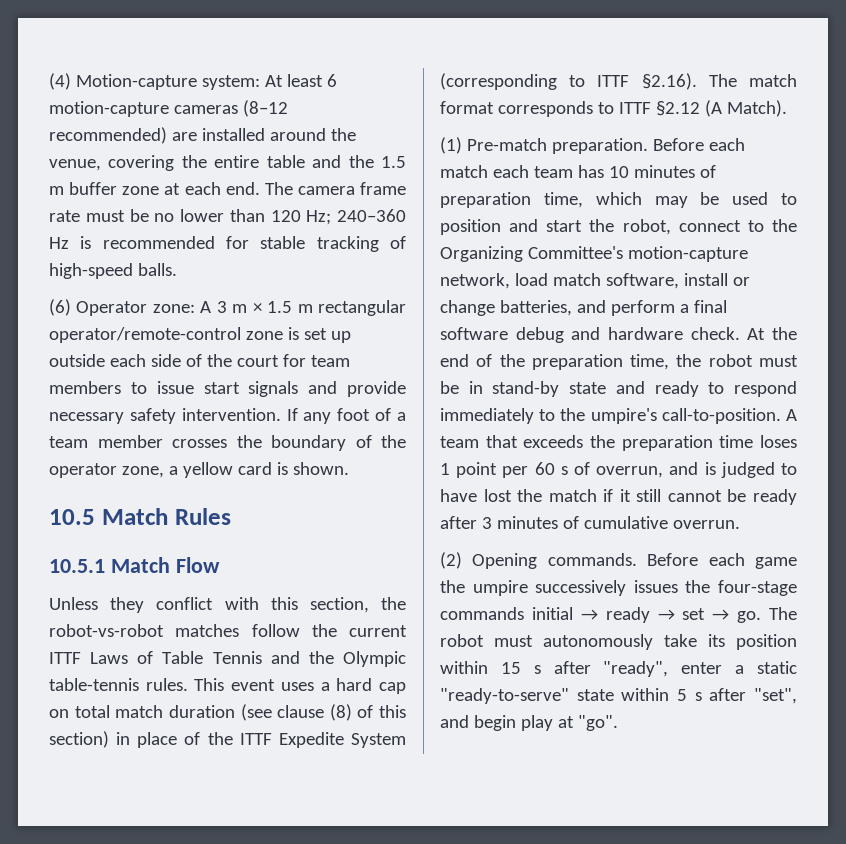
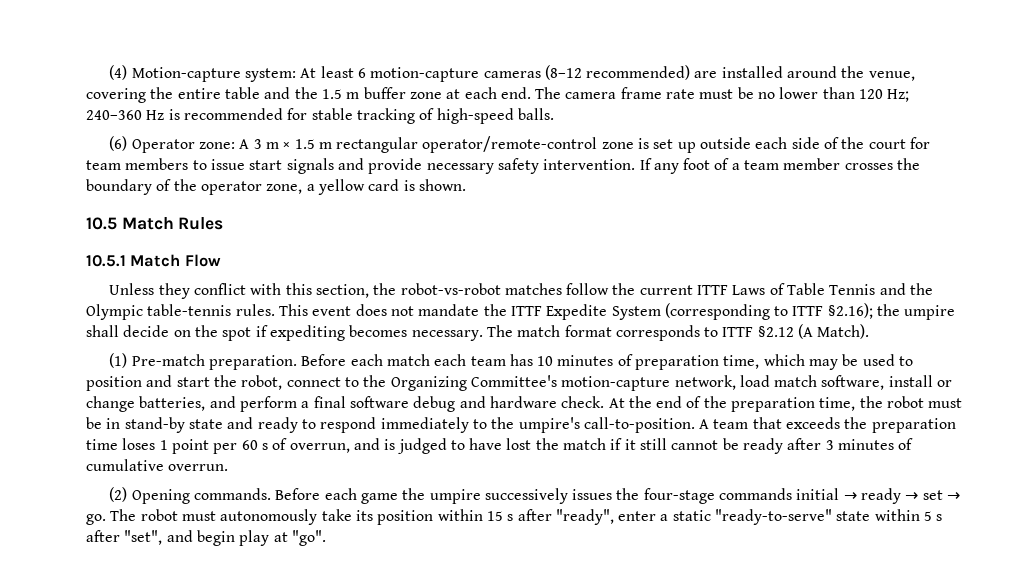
[280,678,407,694] [49,704,406,721] [49,731,201,748] uses a hard cap on total match duration (see clause (8) of this section) in place of -> [355,304,480,316] does not mandate
[641,73,697,90] §2.16). -> [827,303,956,320] [86,325,483,341] §2.16); the umpire shall decide on the spot if expediting becomes necessary.

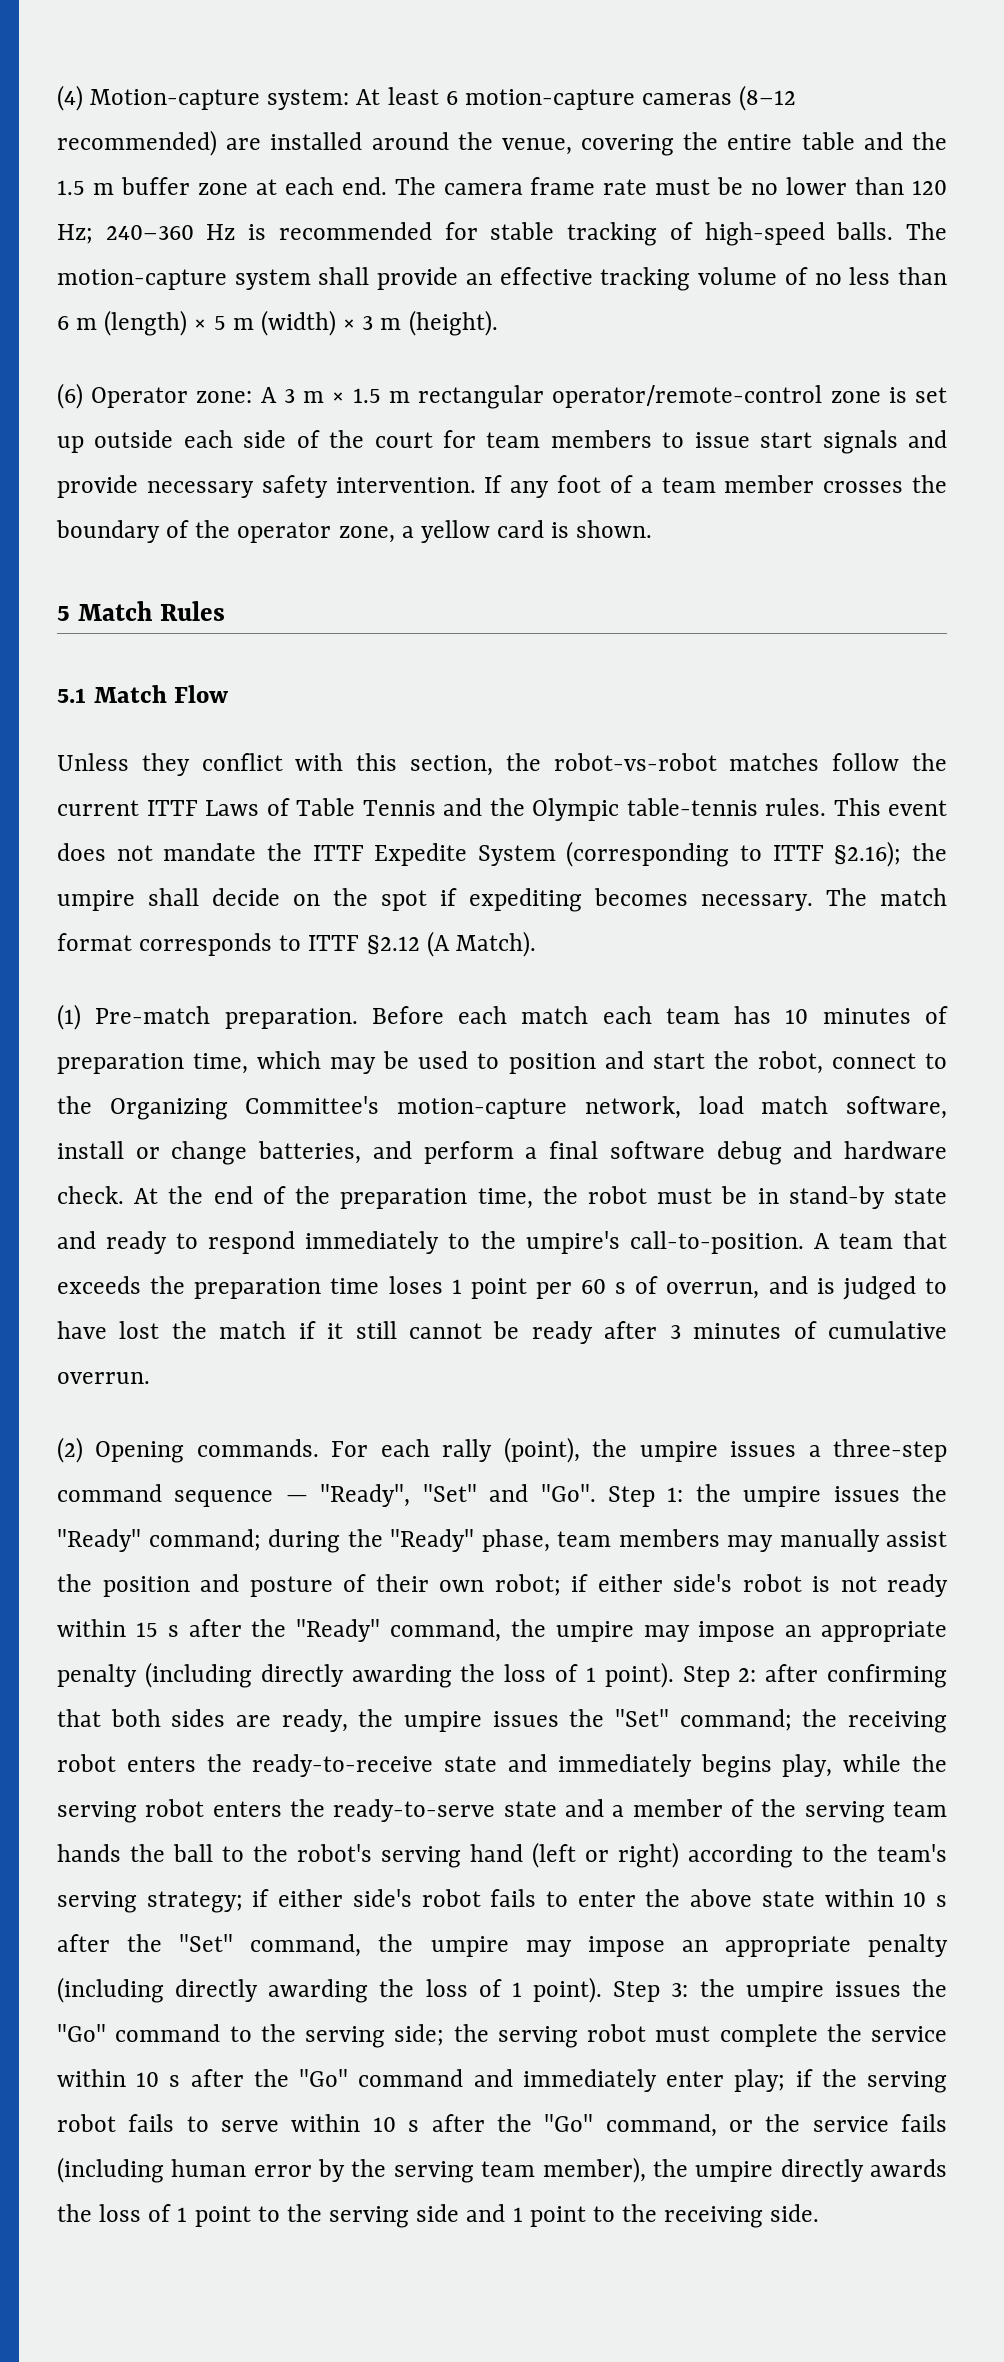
(554, 114) none -> [906,222,948,240] [57,267,948,291] [57,310,498,336] The motion-capture system shall provide an effective tracking volume of no less than 6 m (length) × 5 m (width) × 3 m (height).
[86,217,117,230] 10.5 -> [57,606,70,621] 5
[86,255,126,267] 10.5.1 -> [57,688,86,703] 5.1
[275,488,961,504] [86,509,833,525] Before each game the umpire successively issues the four-stage commands initial → ready → set → go. The robot must autonomously take its position within 15 s after "ready", enter a static "ready-to-serve" -> [331,1437,948,1463] [57,1484,947,1507] [57,1529,947,1553] [57,1574,948,1597] [57,1619,948,1642] [57,1662,948,1688] [57,1709,947,1733] [57,1754,947,1778] [57,1799,948,1823] [57,1842,947,1868] [57,1889,753,1913] For each rally (point), the umpire issues a three-step command sequence — "Ready", "Set" and "Go". Step 1: the umpire issues the "Ready" command; during the "Ready" phase, team members may manually assist the position and posture of their own robot; if either side's robot is not ready within 15 s after the "Ready" command, the umpire may impose an appropriate penalty (including directly awarding the loss of 1 point). Step 2: after confirming that both sides are ready, the umpire issues the "Set" command; the receiving robot enters the ready-to-receive state and immediately begins play, while the serving robot enters the ready-to-serve state and a member of the serving team hands the ball to the robot's serving hand (left or right) according to the team's serving strategy; if either side's robot fails to enter the above
[924,511,943,521] [86,530,326,546] 5 s after "set", and begin play at "go". -> [903,1892,947,1907] [57,1934,949,1957] [57,1977,948,2003] [57,2024,947,2048] [57,2069,948,2093] [57,2114,947,2137] [57,2157,948,2183] [57,2204,820,2228] 10 s after the "Set" command, the umpire may impose an appropriate penalty (including directly awarding the loss of 1 point). Step 3: the umpire issues the "Go" command to the serving side; the serving robot must complete the service within 10 s after the "Go" command and immediately enter play; if the serving robot fails to serve within 10 s after the "Go" command, or the service fails (including human error by the serving team member), the umpire directly awards the loss of 1 point to the serving side and 1 point to the receiving side.

